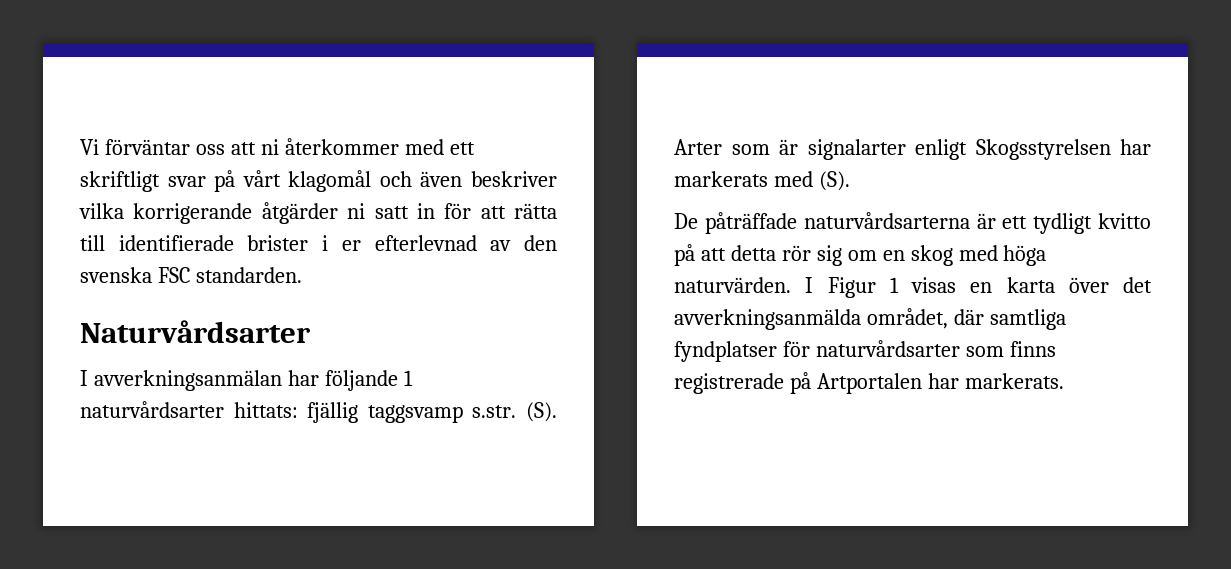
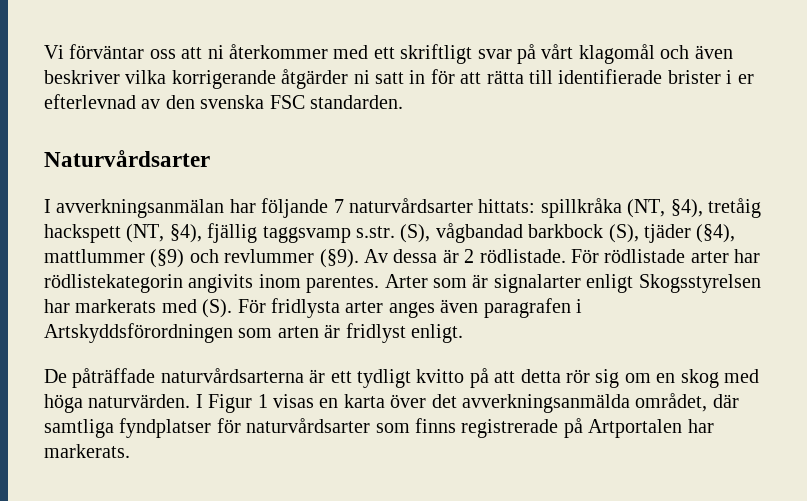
[403,370,413,386] 1 -> [333,199,344,213] 7
[307,402,557,423] fjällig taggsvamp s.str. (S). -> [540,198,761,218] [44,223,736,243] [44,249,761,268] [44,274,380,293] spillkråka (NT, §4), tretåig hackspett (NT, §4), fjällig taggsvamp s.str. (S), vågbandad barkbock (S), tjäder (§4), mattlummer (§9) och revlummer (§9). Av dessa är 2 rödlistade. För rödlistade arter har rödlistekategorin angivits inom parentes.
(850, 181) none -> [237,298,582,318] [44,323,463,343] För fridlysta arter anges även paragrafen i Artskyddsförordningen som arten är fridlyst enligt.

